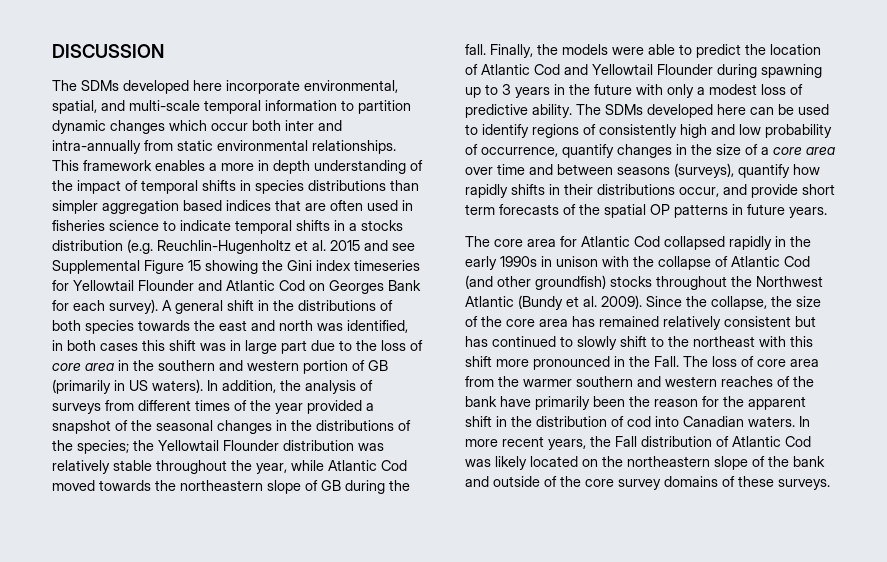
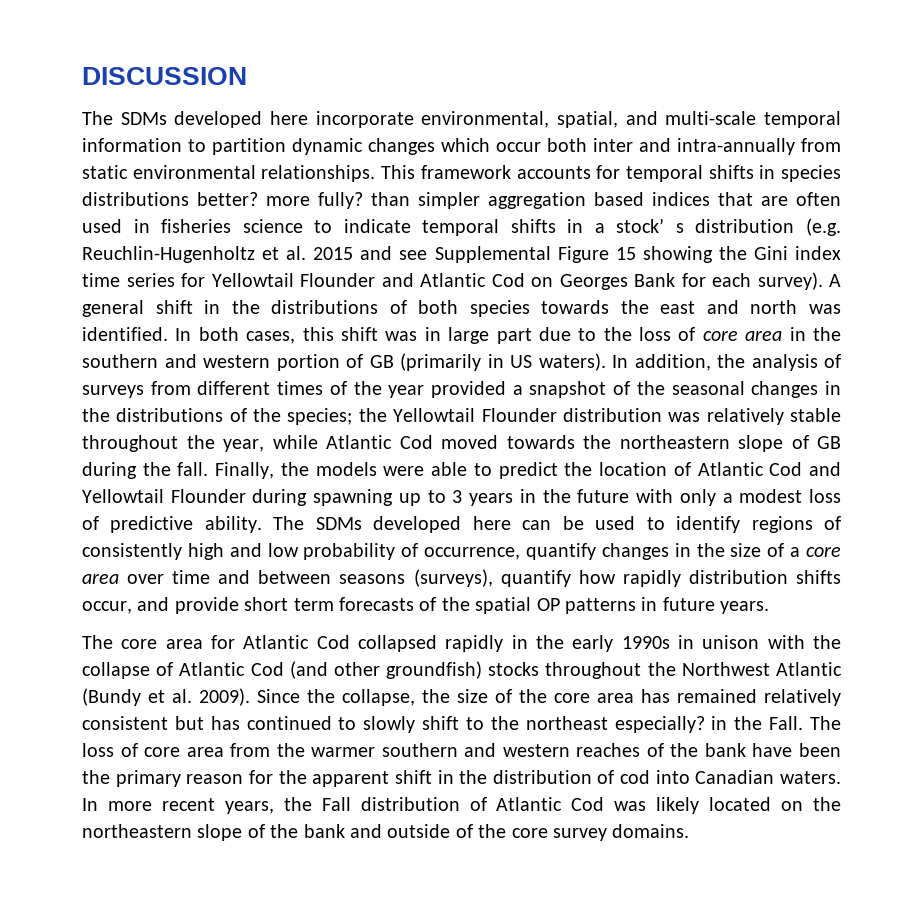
[155,160,423,174] [52,180,138,194] enables a more in depth understanding of the impact of -> [516,165,621,179] accounts for
(386, 185) none -> [197,192,363,209] better? more fully?
[361,220,403,231] stocks -> [616,218,684,233] stock’ s
[354,260,420,271] timeseries -> [82,273,175,287] time series
[347,320,408,333] [52,340,138,351] identified, in both cases -> [82,327,296,344] identified. In both cases,
[511,184,675,195] shifts in their distributions -> [688,570,842,584] distribution shifts
[759,336,813,347] [465,356,610,370] with this shift more pronounced -> [614,716,705,733] especially?
[535,396,590,410] primarily -> (793, 750) none
(650, 401) none -> [115,770,181,787] primary
[664,476,830,490] domains of these surveys. -> [612,824,690,838] domains.

